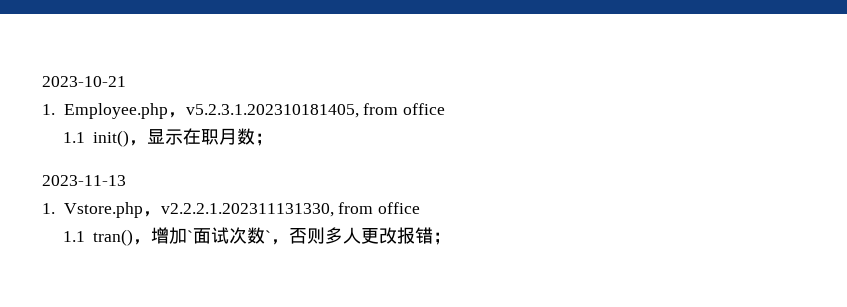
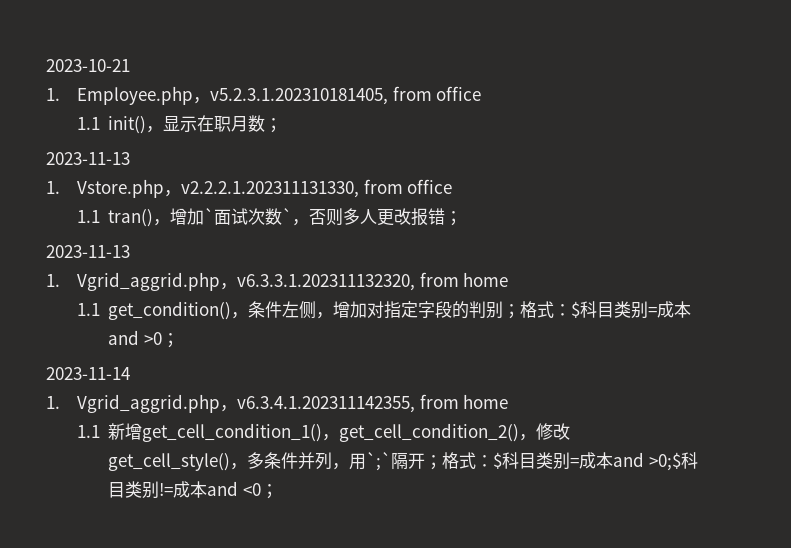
(452, 238) none -> [46,245,130,258] [46,272,509,291] [76,301,692,320] [108,330,180,348] [46,367,130,380] [46,394,509,413] [76,423,571,442] [108,452,699,471] [108,481,279,499] // 2023-11-13 // 1. Vgrid_aggrid.php，v6.3.3.1.202311132320, from home // 1.1 get_condition()，条件左侧，增加对指定字段的判别；格式：$科目类别=成本and >0； // 2023-11-14 // 1. Vgrid_aggrid.php，v6.3.4.1.202311142355, from home // 1.1新增get_cell_condition_1()，get_cell_condition_2()，修改get_cell_style()，多条件并列，用`;`隔开；格式：$科目类别=成本and >0;$科目类别!=成本and <0；

